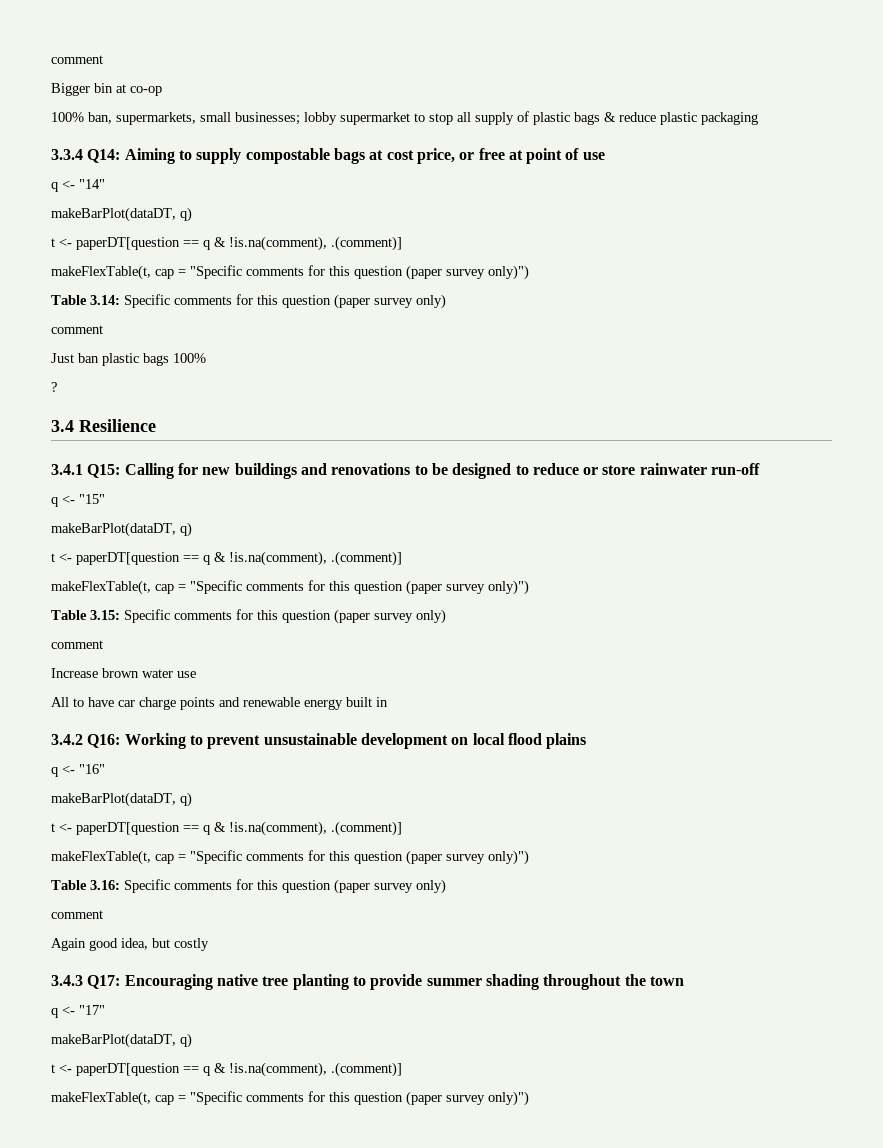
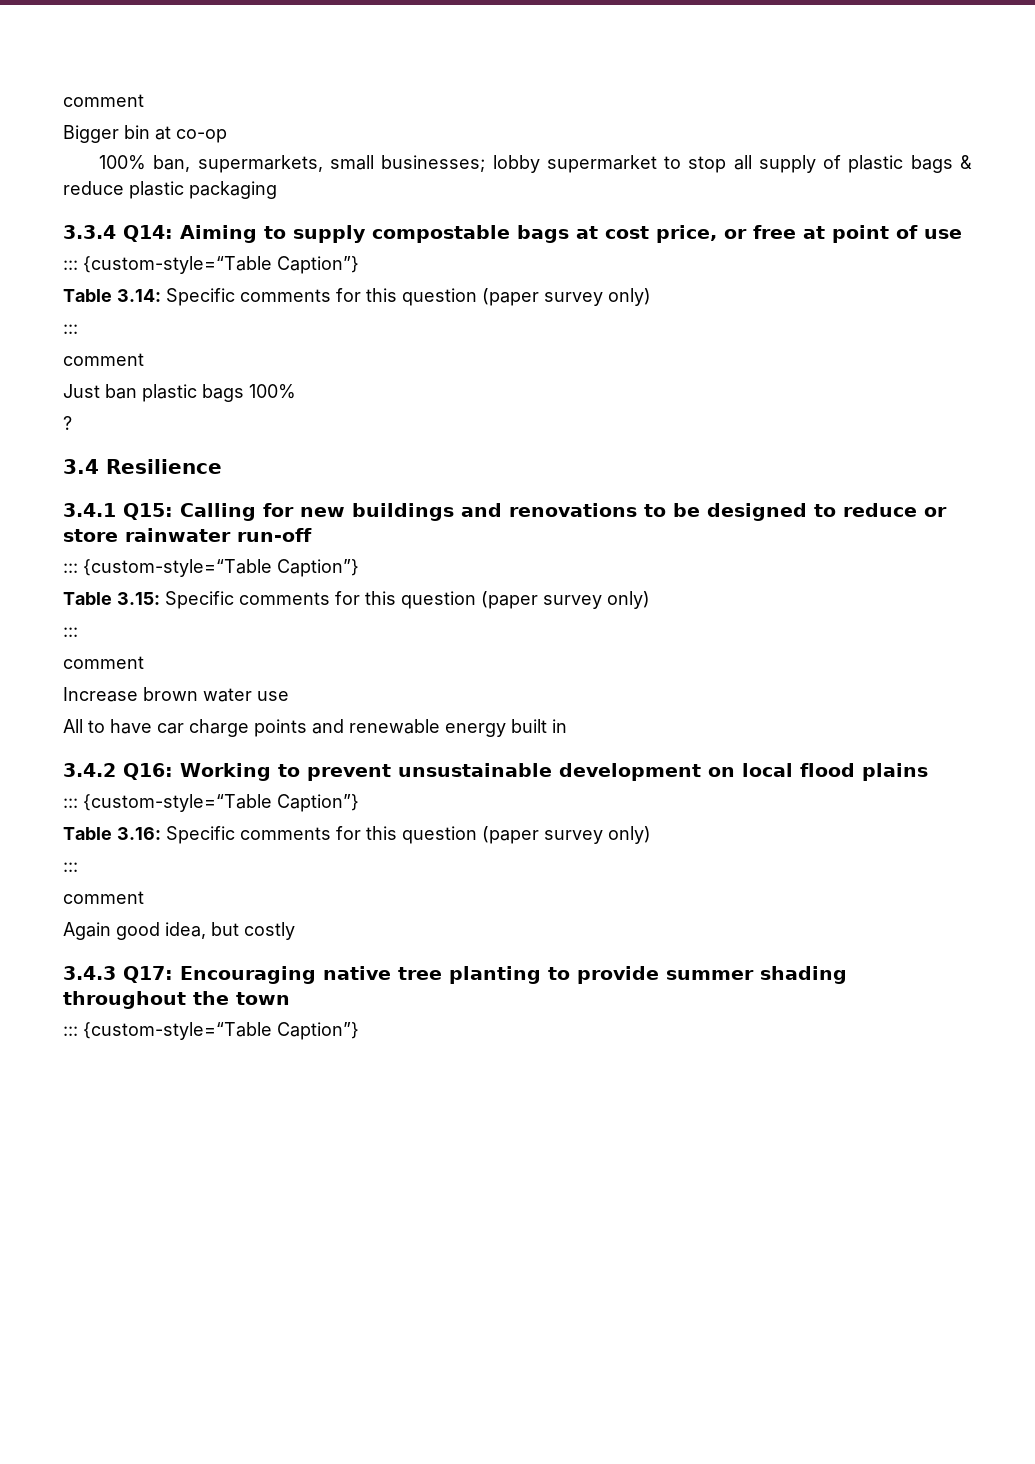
[51,179,105,192] [51,207,192,222] [51,236,402,251] [51,265,529,280] q <- "14" // makeBarPlot(dataDT, q) // t <- paperDT[question == q & !is.na(comment), .(comment)] // makeFlexTable(t, cap = "Specific comments for this question (paper survey only)") -> [63,256,359,274] ::: {custom-style=“Table Caption”}
(446, 301) none -> [63,324,78,334] // :::
[51,494,105,507] [51,522,192,537] [51,551,402,566] [51,580,529,595] q <- "15" // makeBarPlot(dataDT, q) // t <- paperDT[question == q & !is.na(comment), .(comment)] // makeFlexTable(t, cap = "Specific comments for this question (paper survey only)") -> [63,559,359,577] ::: {custom-style=“Table Caption”}
(446, 616) none -> [63,627,78,637] // :::
[51,764,105,777] [51,792,192,807] [51,821,402,836] [51,850,529,865] q <- "16" // makeBarPlot(dataDT, q) // t <- paperDT[question == q & !is.na(comment), .(comment)] // makeFlexTable(t, cap = "Specific comments for this question (paper survey only)") -> [63,794,359,812] ::: {custom-style=“Table Caption”}
(446, 886) none -> [63,862,78,872] // :::
[51,1005,105,1018] [51,1033,192,1048] [51,1062,402,1077] [51,1091,529,1106] q <- "17" // makeBarPlot(dataDT, q) // t <- paperDT[question == q & !is.na(comment), .(comment)] // makeFlexTable(t, cap = "Specific comments for this question (paper survey only)") -> [63,1022,359,1040] ::: {custom-style=“Table Caption”}

